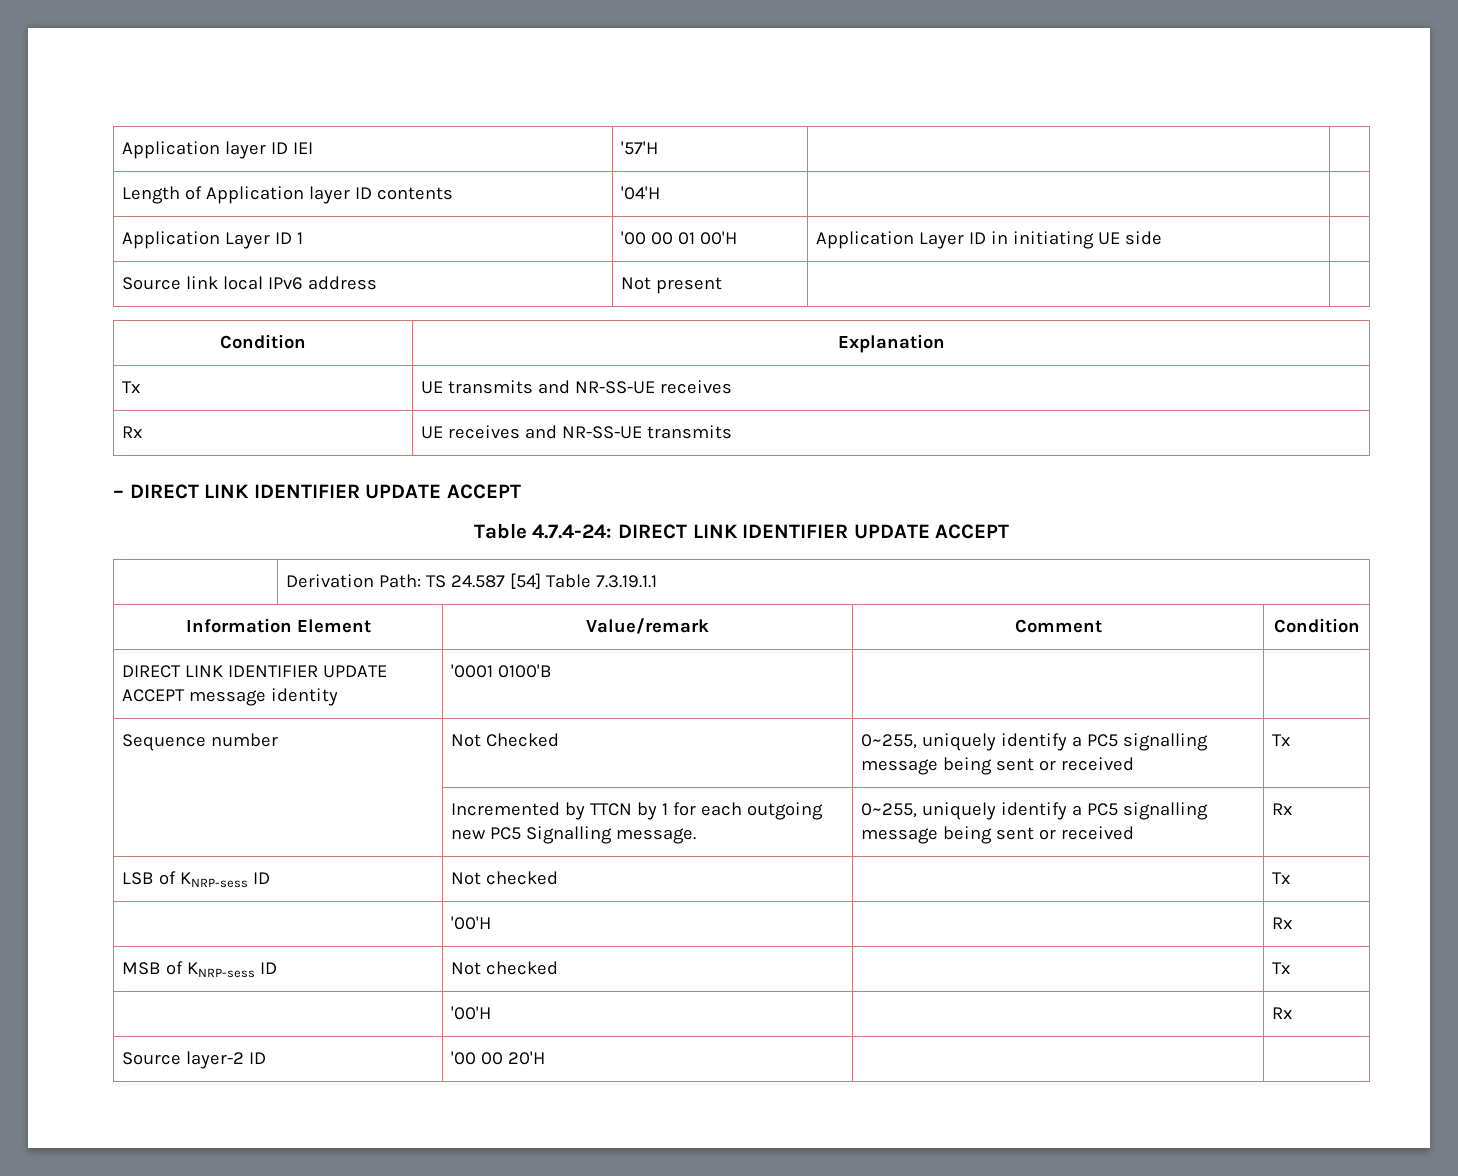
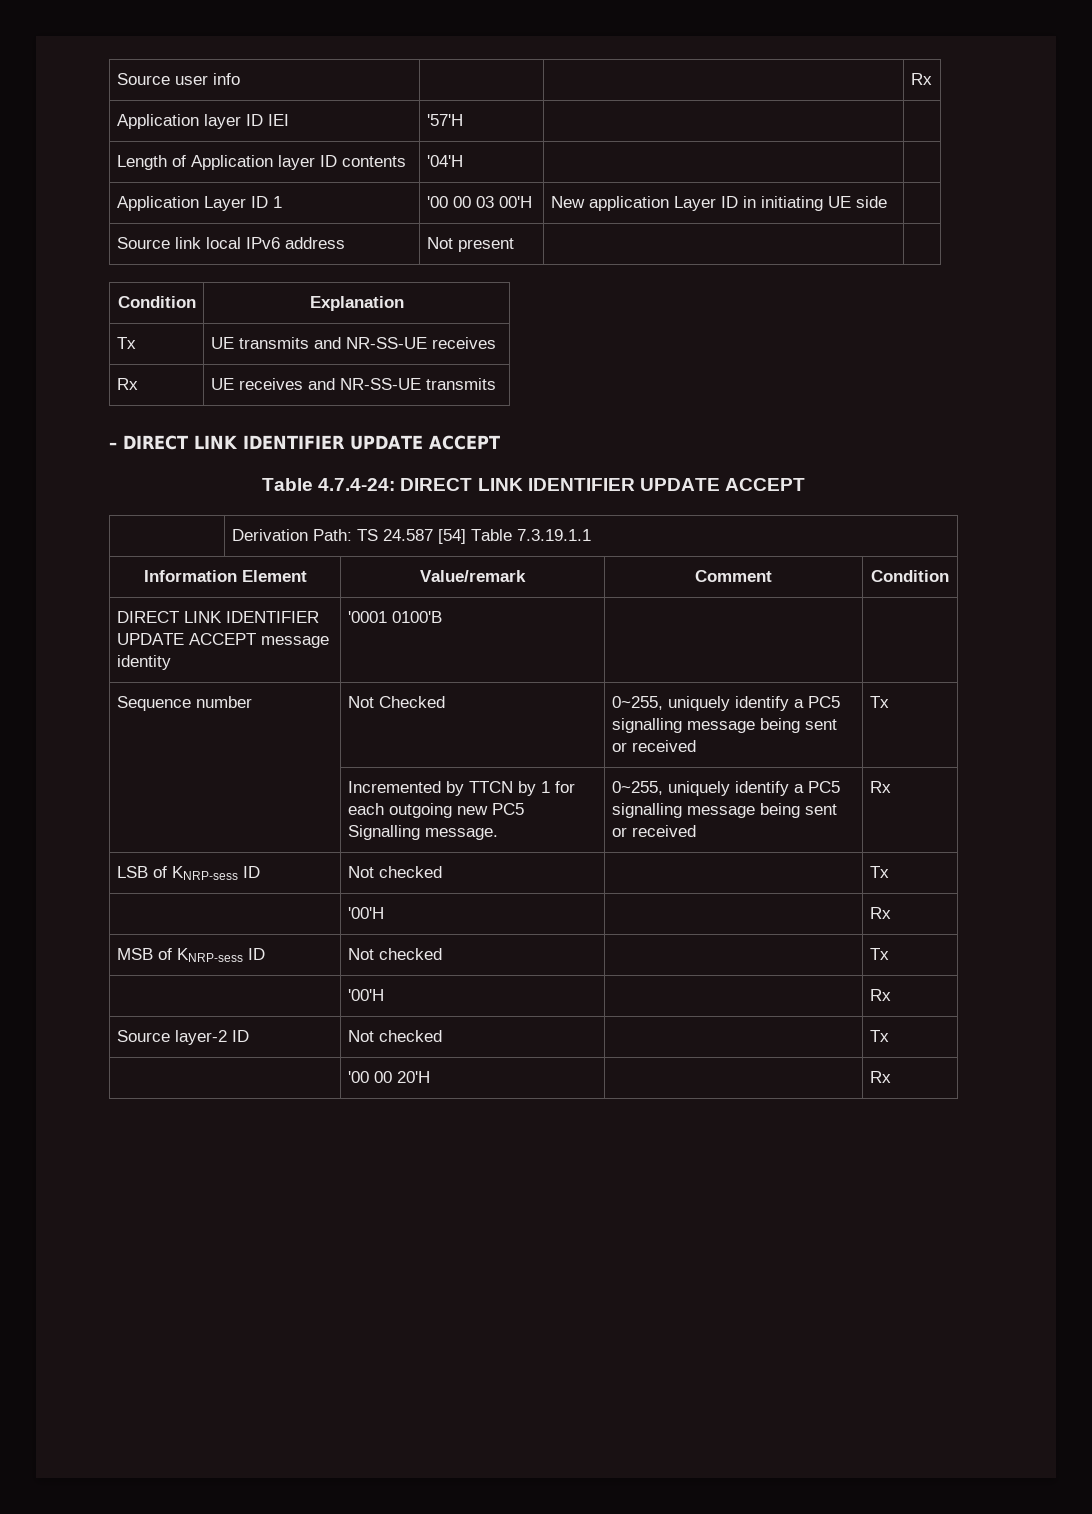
(122, 150) none -> [116,73,240,85] [910,73,932,85] Source user info | | | Rx //
[678,232,696,245] 01 -> [475,196,494,208] 03
[816,231,915,249] Application -> [550,196,669,211] New application
(267, 1058) none -> [347,1030,442,1042] [869,1030,889,1042] | Not checked | | Tx //
(546, 1058) none -> [869,1071,891,1083] Rx

